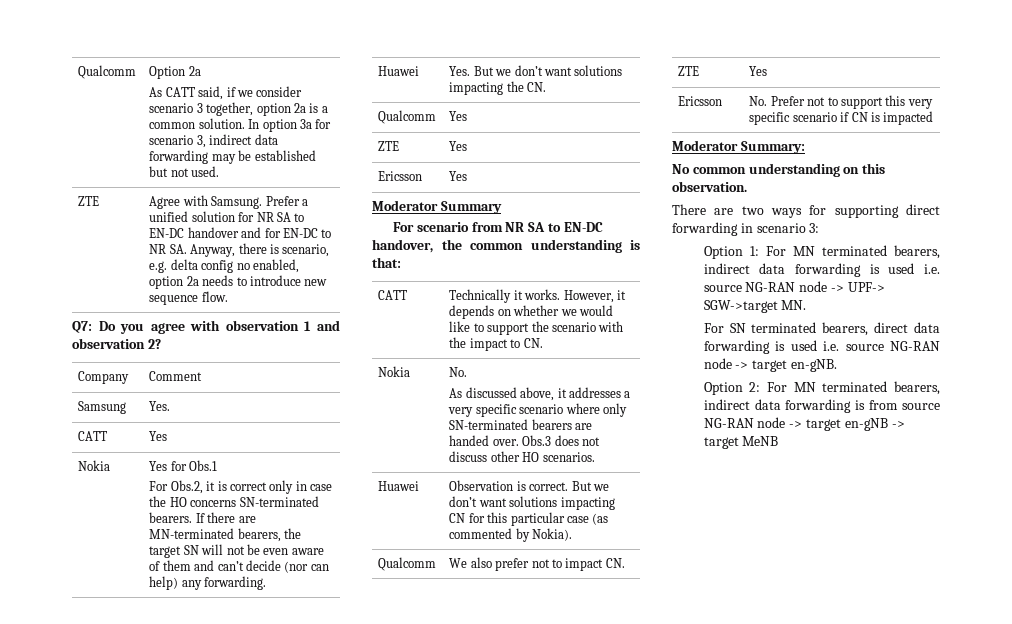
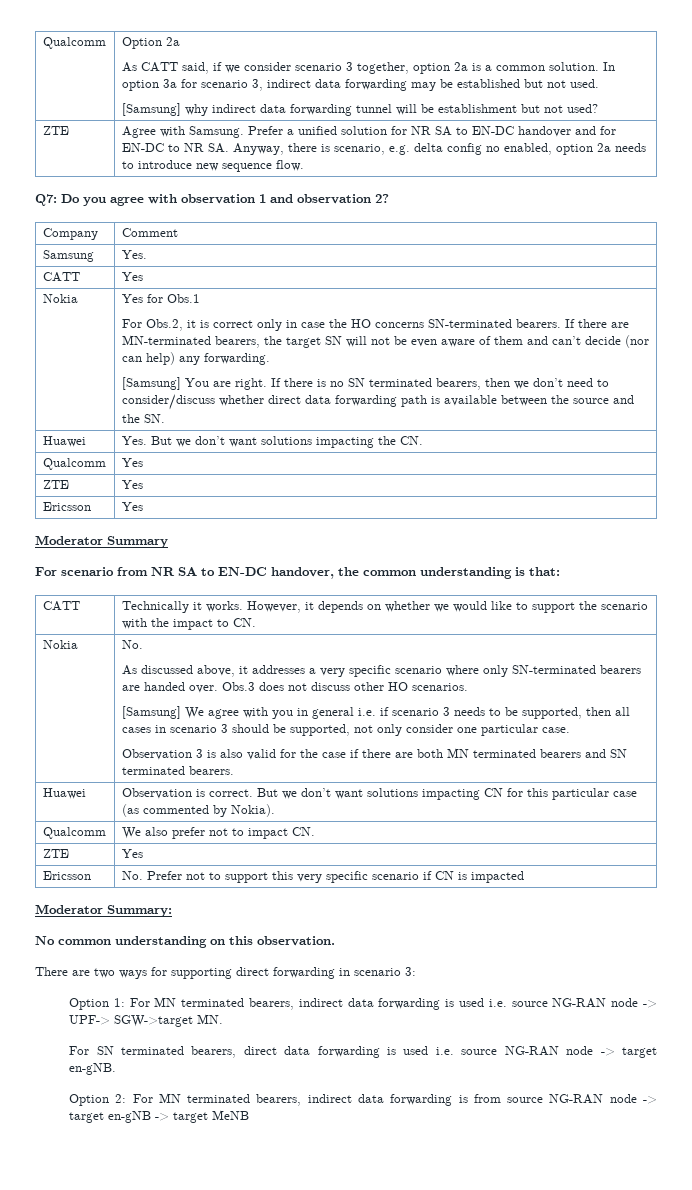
(220, 171) none -> [121,103,598,116] // [Samsung] why indirect data forwarding tunnel will be establishment but not used?
(267, 583) none -> [121,377,609,390] [121,394,634,410] [121,414,165,423] // [Samsung] You are right. If there is no SN terminated bearers, then we don’t need to consider/discuss whether direct data forwarding path is available between the source and the SN.
(595, 457) none -> [121,706,630,719] [121,724,570,736] [121,748,627,760] [121,766,234,775] // [Samsung] We agree with you in general i.e. if scenario 3 needs to be supported, then all cases in scenario 3 should be supported, not only consider one particular case. // Observation 3 is also valid for the case if there are both MN terminated bearers and SN terminated bearers.

